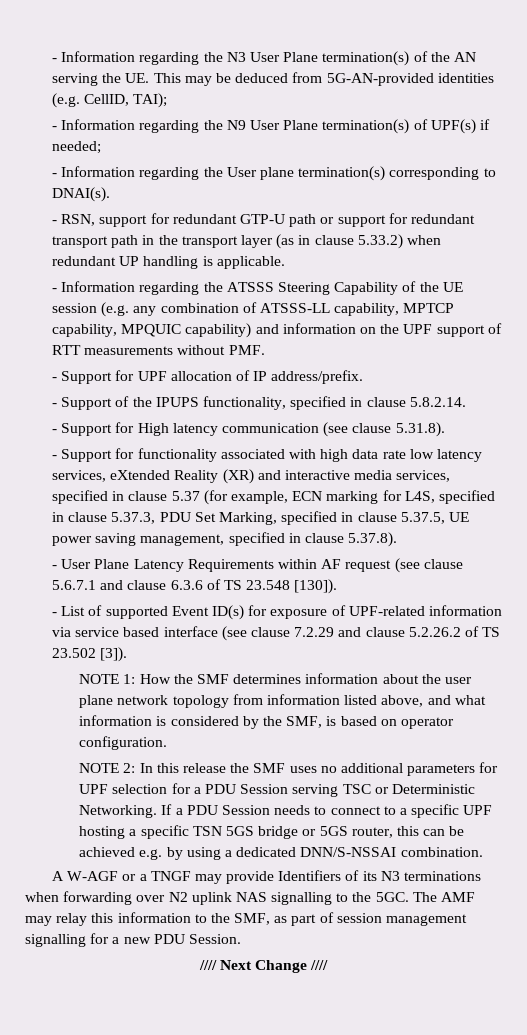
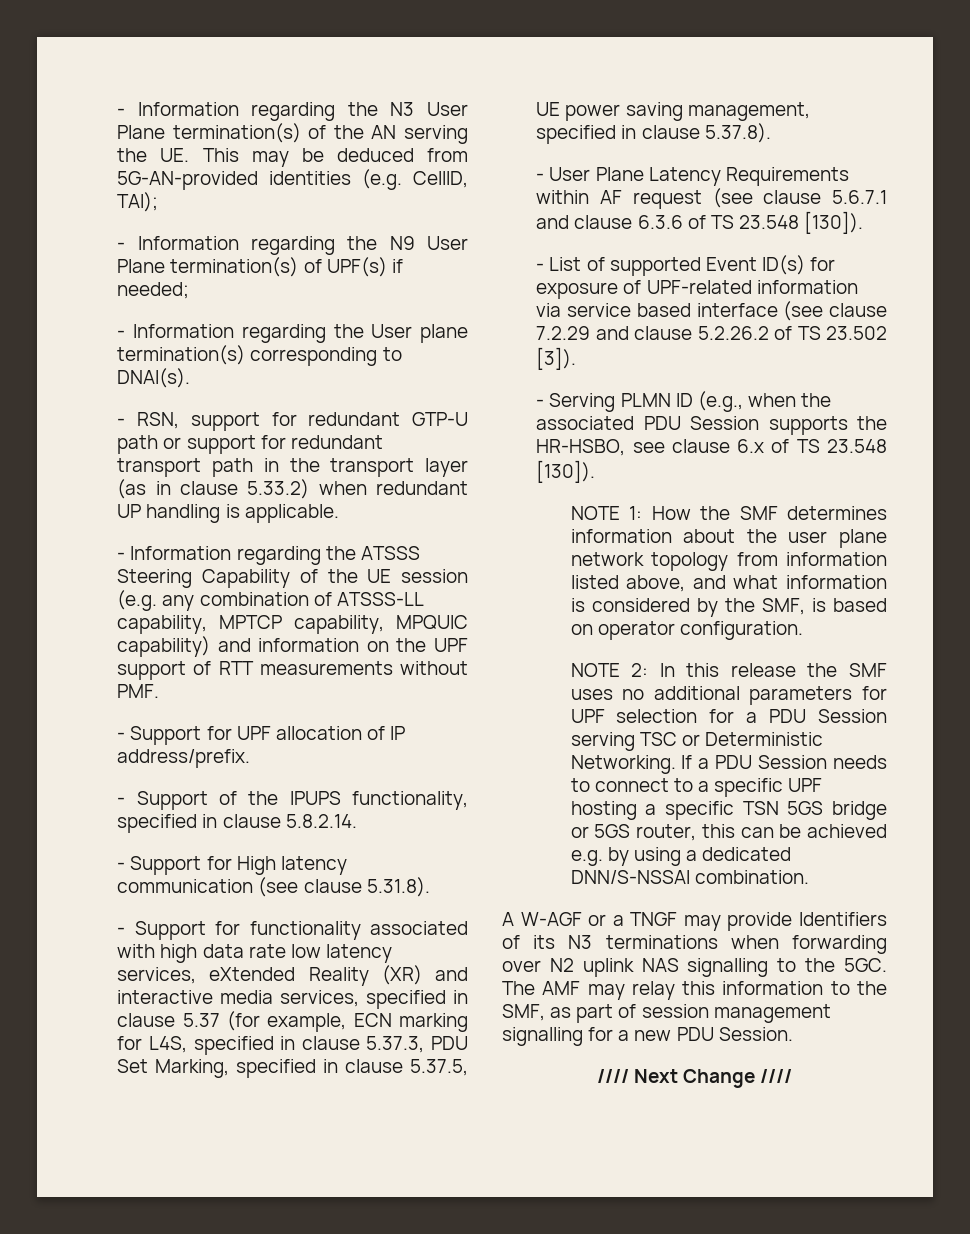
(128, 654) none -> [536,391,832,412] [536,416,887,435] [536,439,887,456] [536,460,596,483] // - Serving PLMN ID (e.g., when the associated PDU Session supports the HR-HSBO, see clause 6.x of TS 23.548 [130]).

